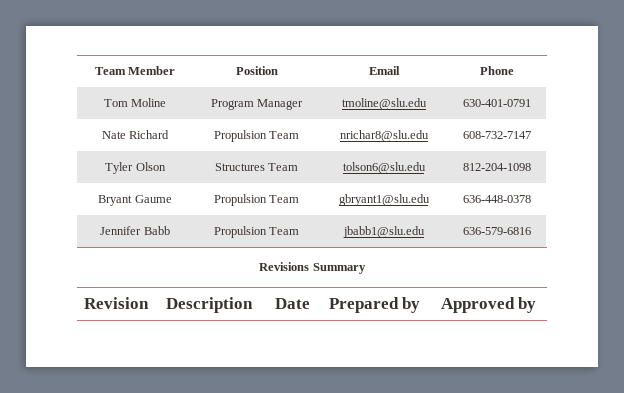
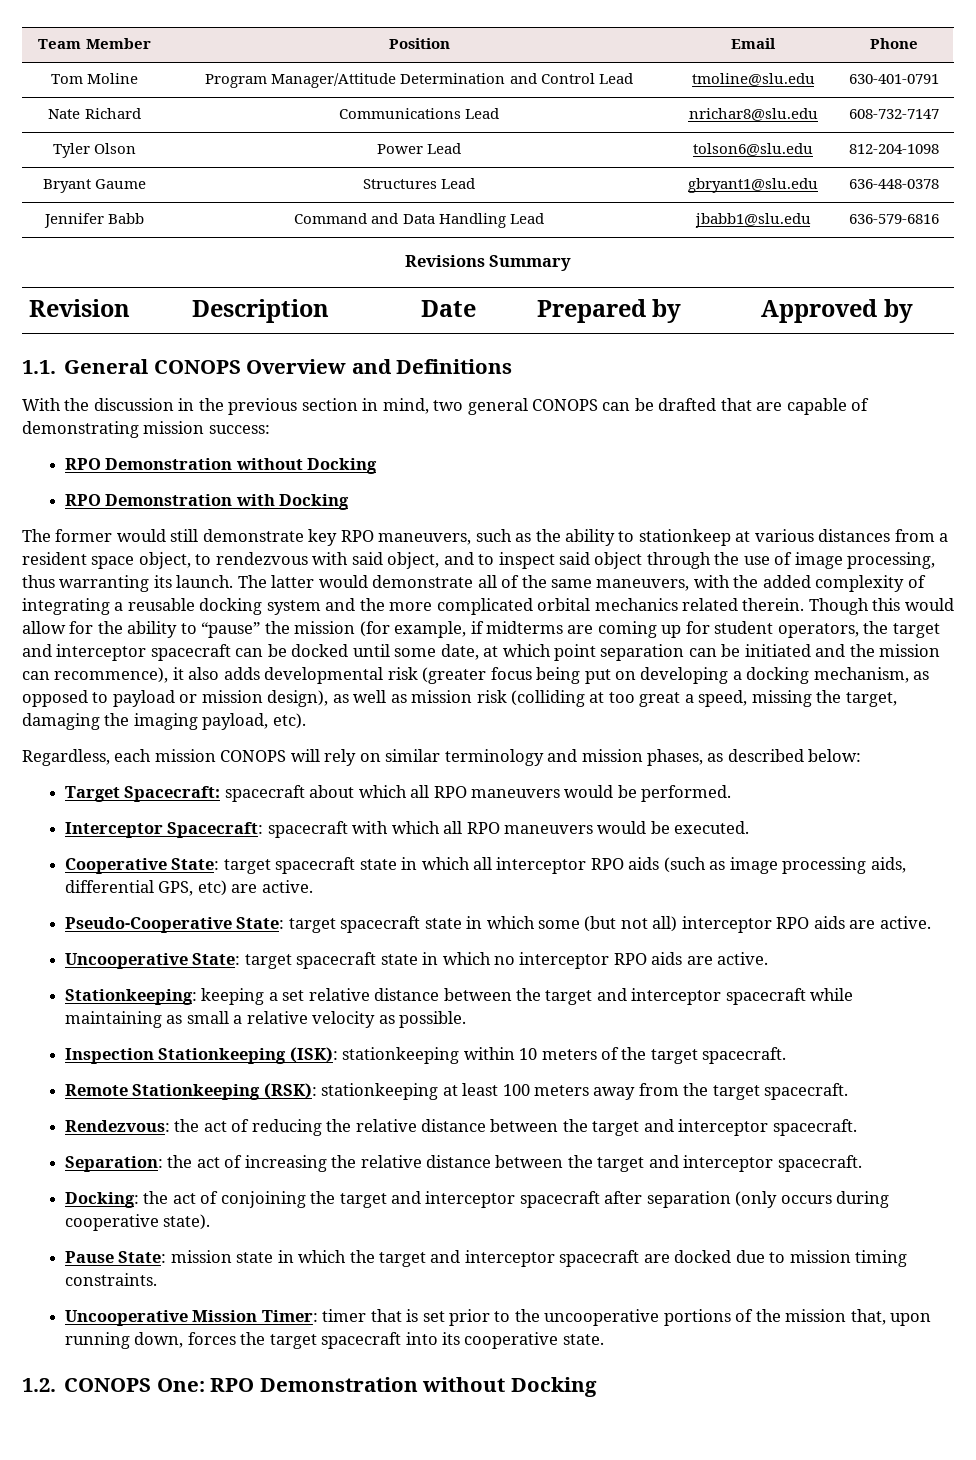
[257,99,304,110] Manager -> [271,73,633,88] Manager/Attitude Determination and Control Lead
[213,130,300,142] Propulsion Team -> [338,108,500,119] Communications Lead
[214,163,299,171] Structures Team -> [376,143,462,154] Power Lead
[213,194,300,206] Propulsion Team -> [362,178,476,189] Structures Lead
[213,226,300,238] Propulsion Team -> [294,213,544,228] Command and Data Handling Lead
(537, 305) none -> [22,359,513,374] [22,398,870,415] [22,421,270,438] [64,458,378,474] [64,494,350,510] [22,529,949,546] [22,552,936,569] [22,575,926,592] [22,598,954,615] [22,621,940,638] [22,644,941,661] [22,667,930,684] [22,690,897,707] [22,713,306,730] [22,749,862,766] [64,785,732,802] [64,821,750,838] [64,857,906,874] [64,880,313,896] [64,916,931,933] [64,952,769,969] [64,988,854,1005] [64,1011,467,1028] [64,1047,787,1064] [64,1083,849,1100] [64,1119,857,1136] [64,1155,862,1172] [64,1191,890,1208] [64,1214,211,1231] [64,1250,908,1267] [64,1273,157,1286] [64,1309,932,1326] [64,1332,604,1349] [22,1377,597,1397] // 1.1. General CONOPS Overview and Definitions // With the discussion in the previous section in mind, two general CONOPS can be drafted that are capable of demonstrating mission success: // RPO Demonstration without Docking // RPO Demonstration with Docking // The former would still demonstrate key RPO maneuvers, such as the ability to stationkeep at various distances from a resident space object, to rendezvous with said object, and to inspect said object through the use of image processing, thus warranting its launch. The latter would demonstrate all of the same maneuvers, with the added complexity of integrating a reusable docking system and the more complicated orbital mechanics related therein. Though this would allow for the ability to “pause” the mission (for example, if midterms are coming up for student operators, the target and interceptor spacecraft can be docked until some date, at which point separation can be initiated and the mission can recommence), it also adds developmental risk (greater focus being put on developing a docking mechanism, as opposed to payload or mission design), as well as mission risk (colliding at too great a speed, missing the target, damaging the imaging payload, etc). // Regardless, each mission CONOPS will rely on similar terminology and mission phases, as described below: // Target Spacecraft: spacecraft about which all RPO maneuvers would be performed. // Interceptor Spacecraft: spacecraft with which all RPO maneuvers would be executed. // Cooperative State: target spacecraft state in which all interceptor RPO aids (such as image processing aids, differential GPS, etc) are active. // Pseudo-Cooperative State: target spacecraft state in which some (but not all) interceptor RPO aids are active. // Uncooperative State: target spacecraft state in which no interceptor RPO aids are active. // Stationkeeping: keeping a set relative distance between the target and interceptor spacecraft while maintaining as small a relative velocity as possible. // Inspection Stationkeeping (ISK): stationkeeping within 10 meters of the target spacecraft. // Remote Stationkeeping (RSK): stationkeeping at least 100 meters away from the target spacecraft. // Rendezvous: the act of reducing the relative distance between the target and interceptor spacecraft. // Separation: the act of increasing the relative distance between the target and interceptor spacecraft. // Docking: the act of conjoining the target and interceptor spacecraft after separation (only occurs during cooperative state). // Pause State: mission state in which the target and interceptor spacecraft are docked due to mission timing constraints. // Uncooperative Mission Timer: timer that is set prior to the uncooperative portions of the mission that, upon running down, forces the target spacecraft into its cooperative state. // 1.2. CONOPS One: RPO Demonstration without Docking

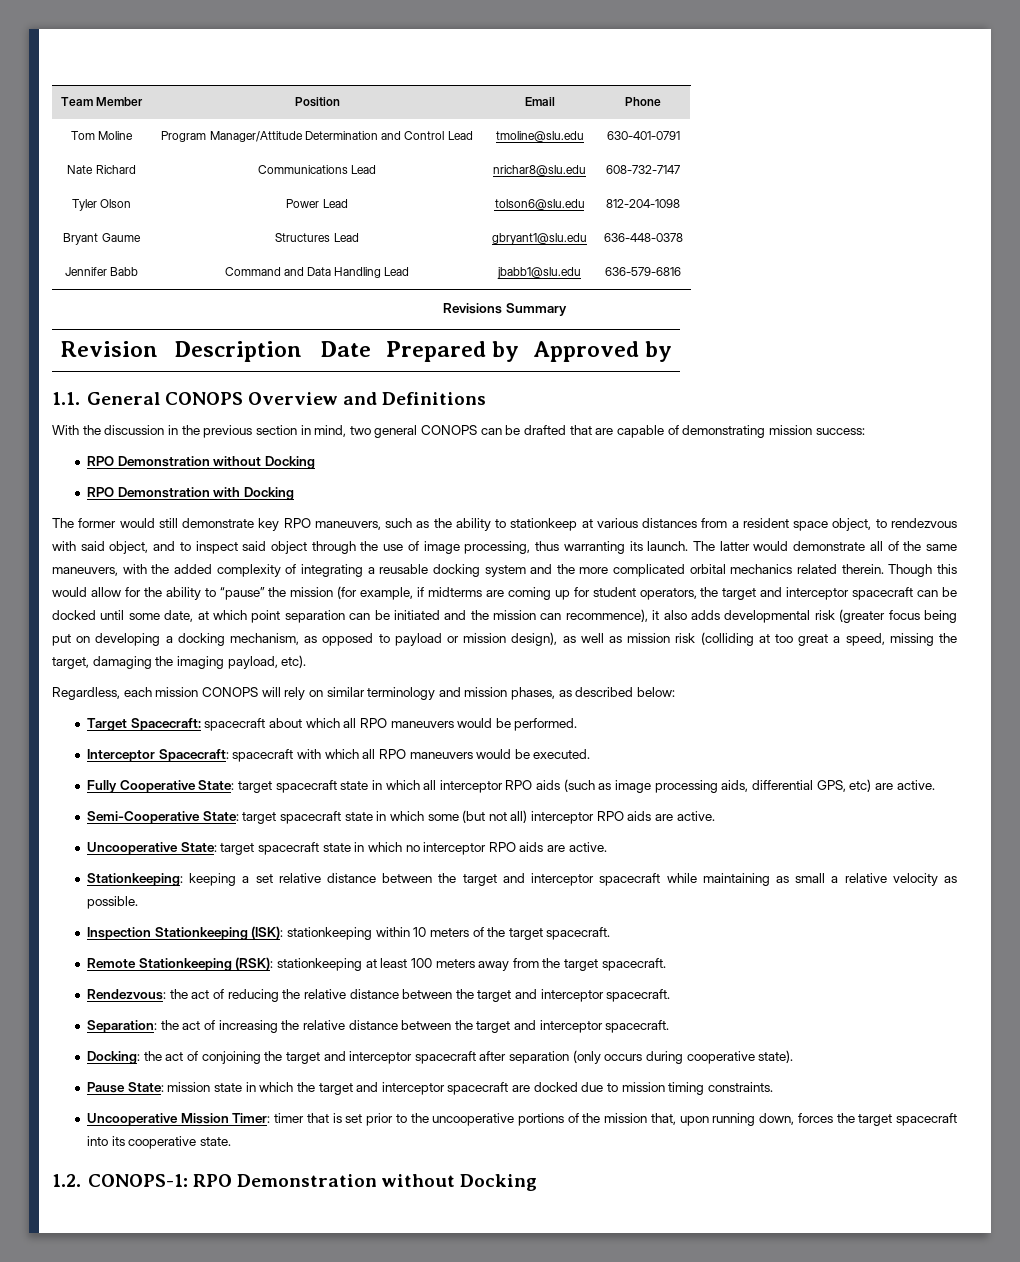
(750, 827) none -> [86,780,117,793] Fully
[64,917,232,933] Pseudo-Cooperative -> [86,811,200,824] Semi-Cooperative
[64,1378,205,1392] CONOPS One: -> [87,1174,188,1187] CONOPS-1:

